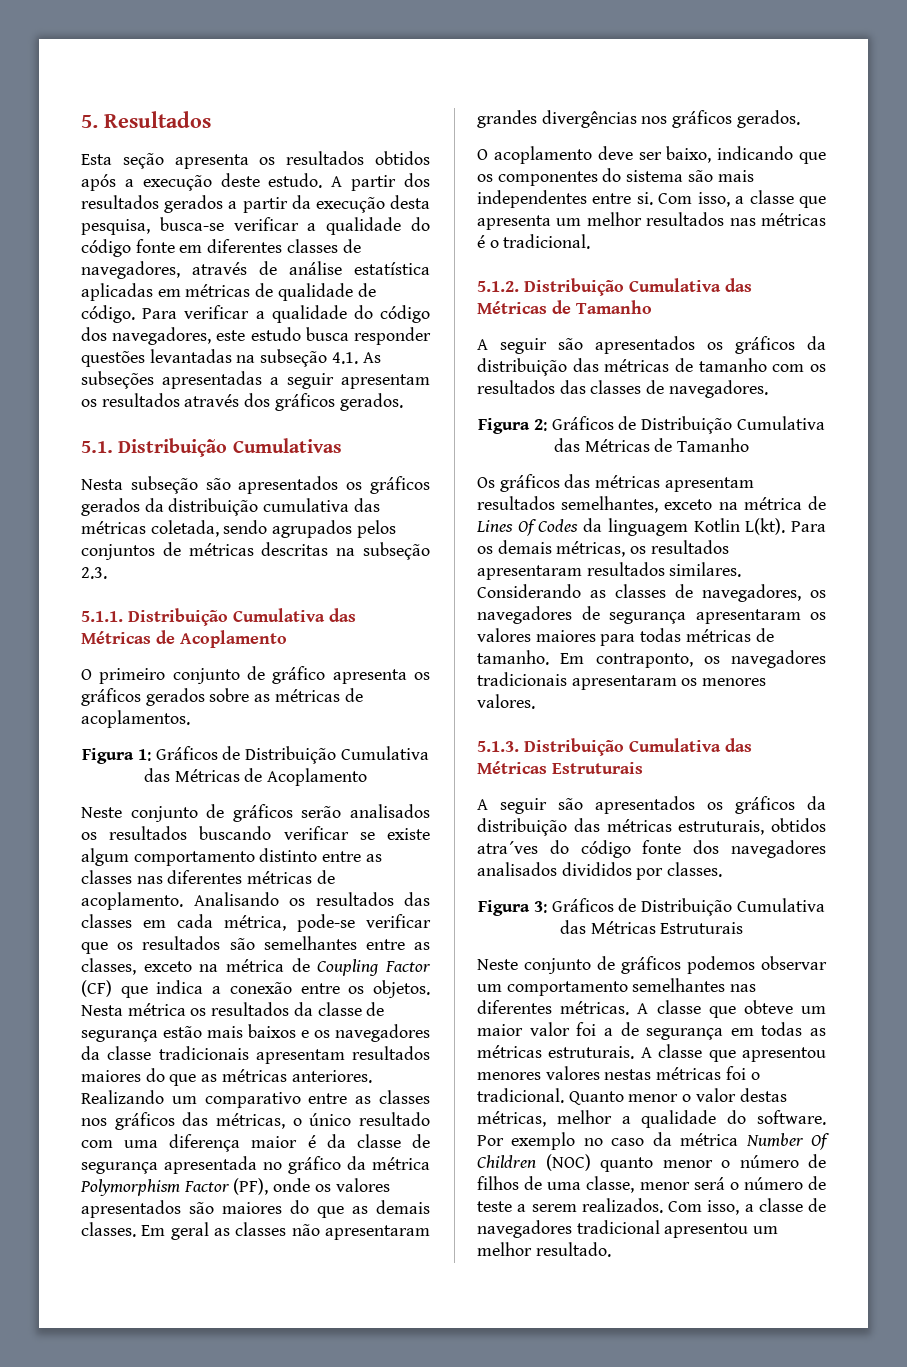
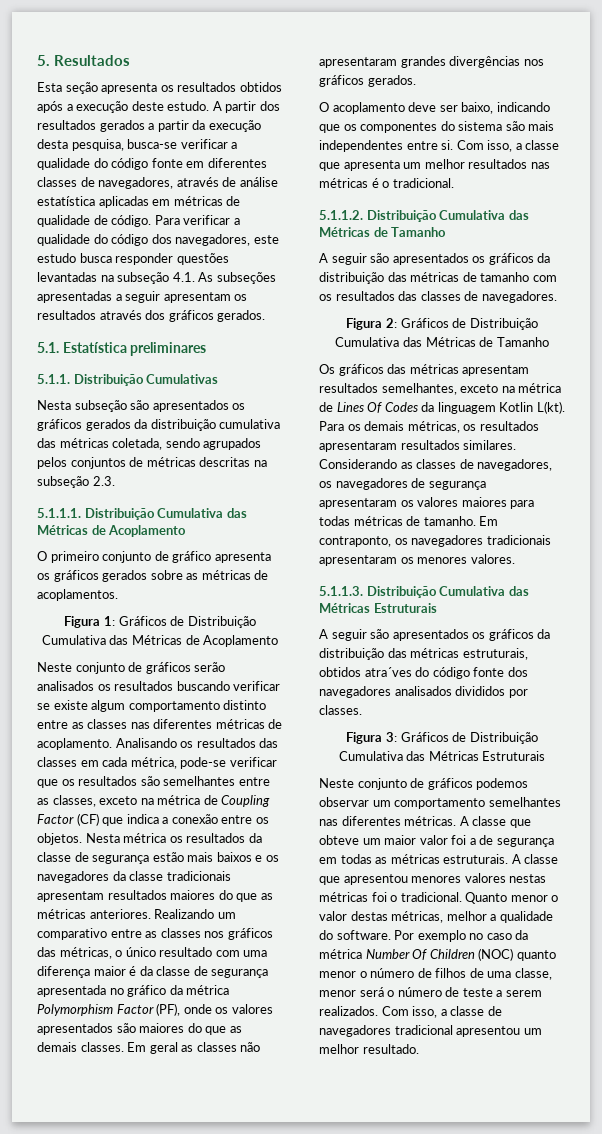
(113, 447) none -> [62,342,207,356] [37,374,70,384] Estatística preliminares // 5.1.1.
[81,611,123,622] 5.1.1. -> [37,508,81,518] 5.1.1.1.
[477,281,519,292] 5.1.2. -> [319,210,363,220] 5.1.1.2.
[477,741,519,752] 5.1.3. -> [319,586,363,596] 5.1.1.3.

